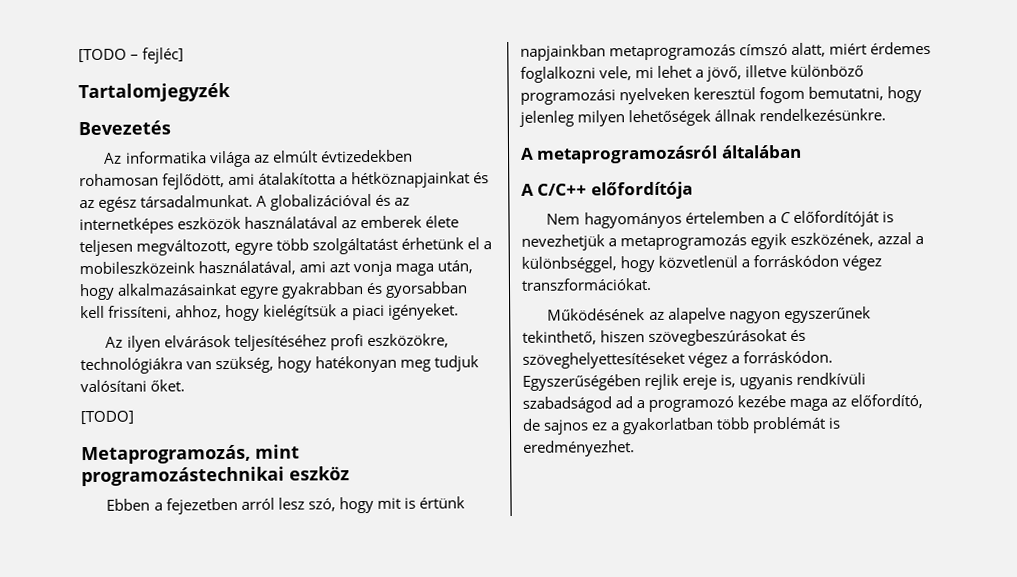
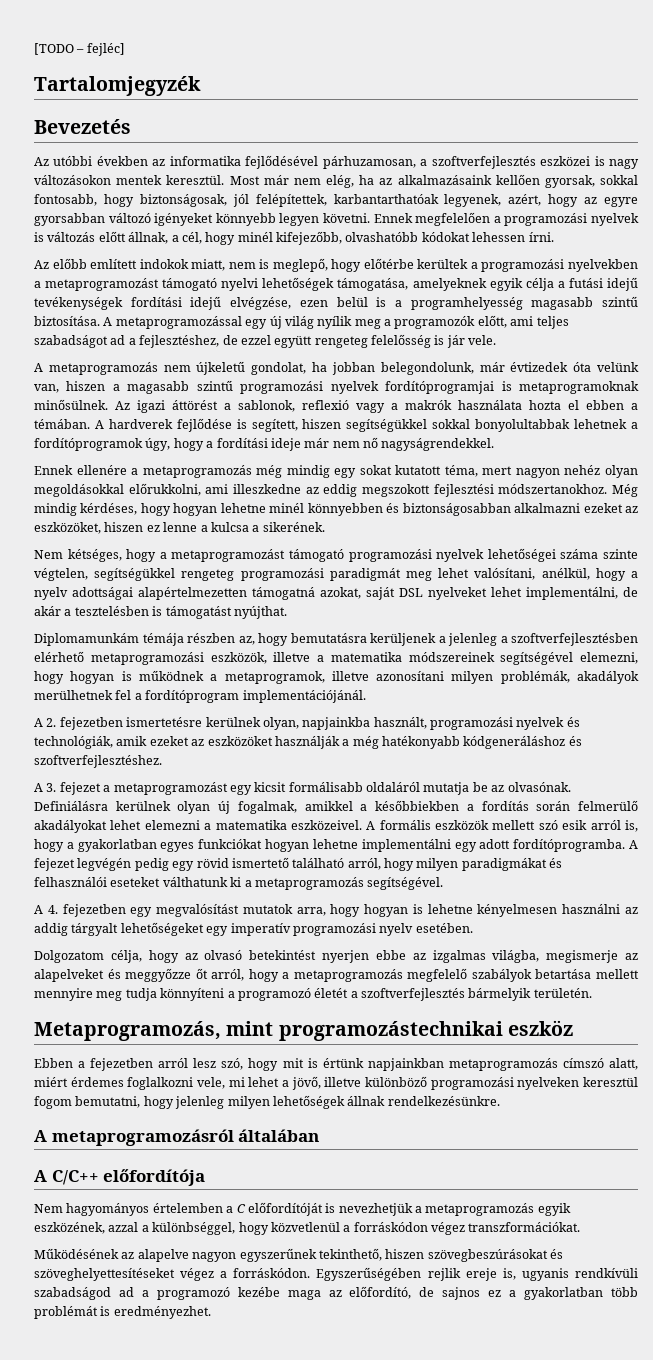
[125,149,413,168] [79,171,490,190] [79,193,411,212] [79,215,460,235] [79,237,493,257] [79,260,474,277] [79,281,469,301] [80,303,460,322] [105,333,449,352] [80,355,480,375] [80,379,186,393] [80,410,134,425] informatika világa az elmúlt évtizedekben rohamosan fejlődött, ami átalakította a hétköznapjainkat és az egész társadalmunkat. A globalizációval és az internetképes eszközök használatával az emberek élete teljesen megváltozott, egyre több szolgáltatást érhetünk el a mobileszközeink használatával, ami azt vonja maga után, hogy alkalmazásainkat egyre gyakrabban és gyorsabban kell frissíteni, ahhoz, hogy kielégítsük a piaci igényeket. // Az ilyen elvárások teljesítéséhez profi eszközökre, technológiákra van szükség, hogy hatékonyan meg tudjuk valósítani őket. // [TODO] -> [53,155,639,169] [34,174,639,188] [34,194,638,207] [34,212,640,226] [34,231,554,245] [34,258,639,272] [34,277,638,291] [34,296,638,310] [34,315,569,329] [34,334,497,348] [34,361,639,375] [34,380,639,394] [34,399,638,413] [34,418,638,432] [34,437,495,451] [34,465,639,478] [34,483,639,497] [34,503,638,516] [34,522,325,534] [34,548,639,562] [34,568,638,581] [34,587,638,600] [34,606,287,619] [34,633,638,646] [34,651,638,665] [34,670,639,684] [34,690,366,703] [34,717,580,730] [34,736,582,749] [34,755,162,768] [34,782,571,795] [34,800,639,814] [34,820,638,833] [34,839,638,852] [34,857,563,871] [34,877,444,890] [34,904,638,917] [34,922,473,936] [34,950,638,963] [34,968,639,982] [34,988,592,1001] utóbbi években az informatika fejlődésével párhuzamosan, a szoftverfejlesztés eszközei is nagy változásokon mentek keresztül. Most már nem elég, ha az alkalmazásaink kellően gyorsak, sokkal fontosabb, hogy biztonságosak, jól felépítettek, karbantarthatóak legyenek, azért, hogy az egyre gyorsabban változó igényeket könnyebb legyen követni. Ennek megfelelően a programozási nyelvek is változás előtt állnak, a cél, hogy minél kifejezőbb, olvashatóbb kódokat lehessen írni. // Az előbb említett indokok miatt, nem is meglepő, hogy előtérbe kerültek a programozási nyelvekben a metaprogramozást támogató nyelvi lehetőségek támogatása, amelyeknek egyik célja a futási idejű tevékenységek fordítási idejű elvégzése, ezen belül is a programhelyesség magasabb szintű biztosítása. A metaprogramozással egy új világ nyílik meg a programozók előtt, ami teljes szabadságot ad a fejlesztéshez, de ezzel együtt rengeteg felelősség is jár vele. // A metaprogramozás nem újkeletű gondolat, ha jobban belegondolunk, már évtizedek óta velünk van, hiszen a magasabb szintű programozási nyelvek fordítóprogramjai is metaprogramoknak minősülnek. Az igazi áttörést a sablonok, reflexió vagy a makrók használata hozta el ebben a témában. A hardverek fejlődése is segített, hiszen segítségükkel sokkal bonyolultabbak lehetnek a fordítóprogramok úgy, hogy a fordítási ideje már nem nő nagyságrendekkel. // Ennek ellenére a metaprogramozás még mindig egy sokat kutatott téma, mert nagyon nehéz olyan megoldásokkal előrukkolni, ami illeszkedne az eddig megszokott fejlesztési módszertanokhoz. Még mindig kérdéses, hogy hogyan lehetne minél könnyebben és biztonságosabban alkalmazni ezeket az eszközöket, hiszen ez lenne a kulcsa a sikerének. // Nem kétséges, hogy a metaprogramozást támogató programozási nyelvek lehetőségei száma szinte végtelen, segítségükkel rengeteg programozási paradigmát meg lehet valósítani, anélkül, hogy a nyelv adottságai alapértelmezetten támogatná azokat, saját DSL nyelveket lehet implementálni, de akár a tesztelésben is támogatást nyújthat. // Diplomamunkám témája részben az, hogy bemutatásra kerüljenek a jelenleg a szoftverfejlesztésben elérhető metaprogramozási eszközök, illetve a matematika módszereinek segítségével elemezni, hogy hogyan is működnek a metaprogramok, illetve azonosítani milyen problémák, akadályok merülhetnek fel a fordítóprogram implementációjánál. // A 2. fejezetben ismertetésre kerülnek olyan, napjainkba használt, programozási nyelvek és technológiák, amik ezeket az eszközöket használják a még hatékonyabb kódgeneráláshoz és szoftverfejlesztéshez. // A 3. fejezet a metaprogramozást egy kicsit formálisabb oldaláról mutatja be az olvasónak. Definiálásra kerülnek olyan új fogalmak, amikkel a későbbiekben a fordítás során felmerülő akadályokat lehet elemezni a matematika eszközeivel. A formális eszközök mellett szó esik arról is, hogy a gyakorlatban egyes funkciókat hogyan lehetne implementálni egy adott fordítóprogramba. A fejezet legvégén pedig egy rövid ismertető található arról, hogy milyen paradigmákat és felhasználói eseteket válthatunk ki a metaprogramozás segítségével. // A 4. fejezetben egy megvalósítást mutatok arra, hogy hogyan is lehetne kényelmesen használni az addig tárgyalt lehetőségeket egy imperatív programozási nyelv esetében. // Dolgozatom célja, hogy az olvasó betekintést nyerjen ebbe az izgalmas világba, megismerje az alapelveket és meggyőzze őt arról, hogy a metaprogramozás megfelelő szabályok betartása mellett mennyire meg tudja könnyíteni a programozó életét a szoftverfejlesztés bármelyik területén.

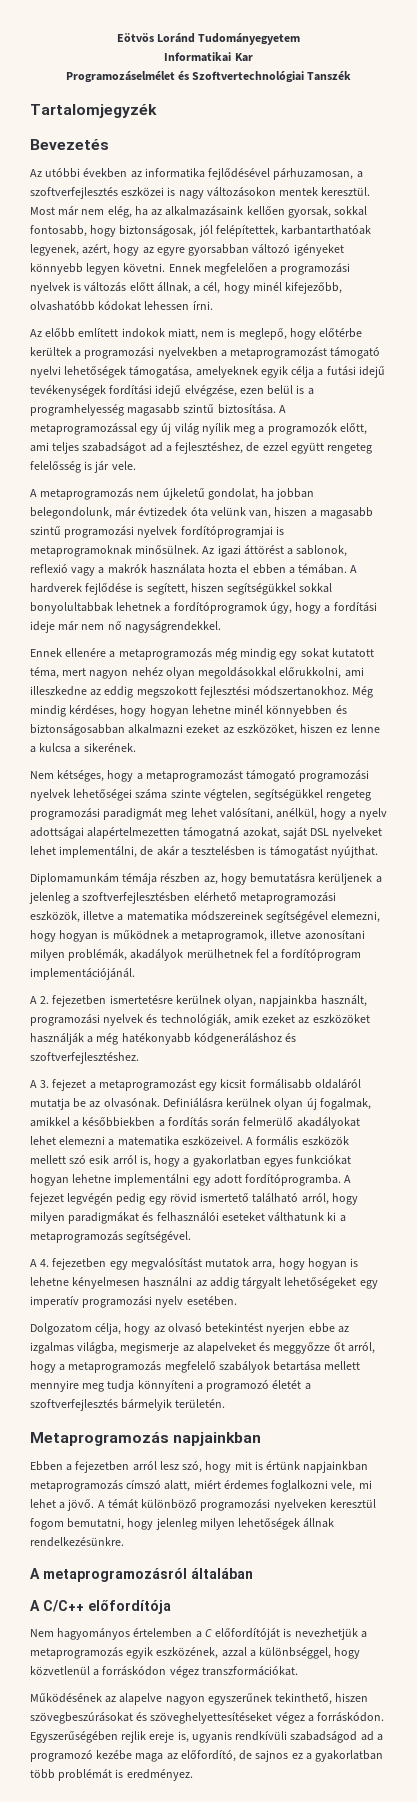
[34,43,125,56] [TODO – fejléc] -> [116,33,301,45] [164,52,253,62] [65,71,352,83] Eötvös Loránd Tudományegyetem // Informatikai Kar // Programozáselmélet és Szoftvertechnológiai Tanszék
[34,1020,573,1041] Metaprogramozás, mint programozástechnikai eszköz -> [30,1432,262,1446] Metaprogramozás napjainkban
[291,1076,362,1090] jövő, illetve -> [67,1499,138,1511] jövő. A témát
[113,1306,211,1319] eredményezhet. -> [126,1769,193,1781] eredményez.

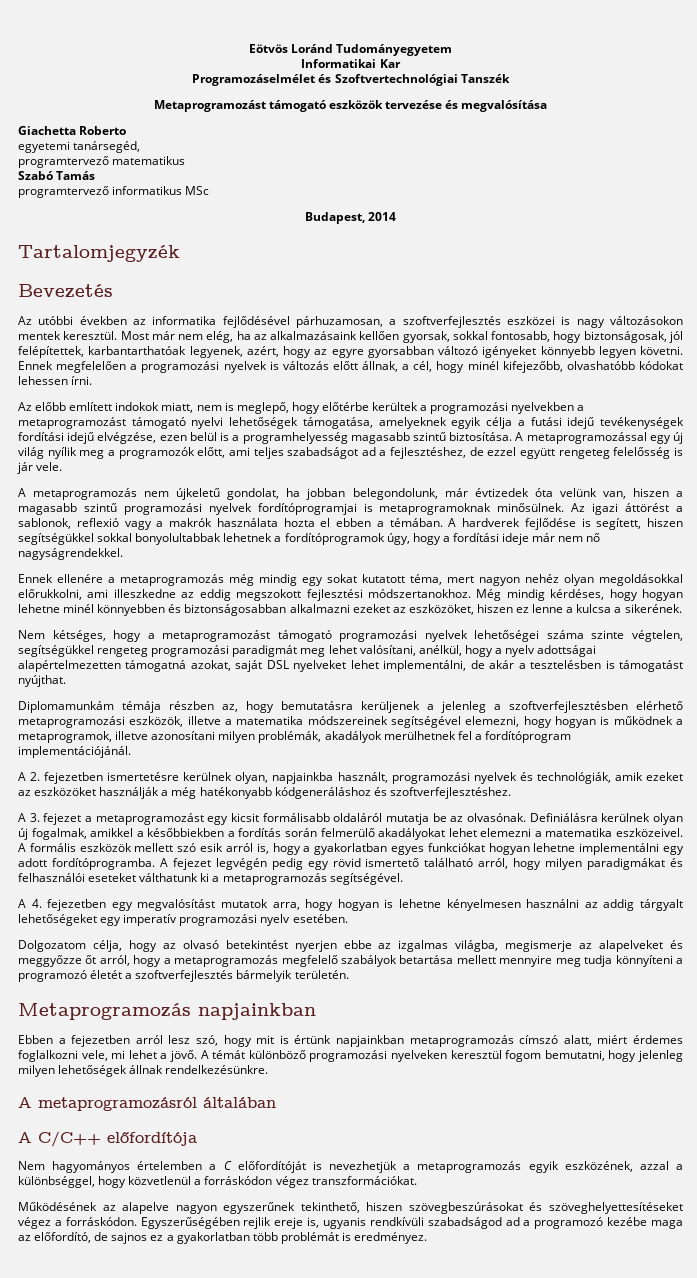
(352, 76) none -> [153,100,548,112] [18,126,127,135] [18,141,141,153] [18,156,186,168] [18,171,96,180] [18,186,210,198] [304,212,397,224] // Metaprogramozást támogató eszközök tervezése és megvalósítása // Giachetta Roberto // egyetemi tanársegéd, // programtervező matematikus // Szabó Tamás // programtervező informatikus MSc // Budapest, 2014

